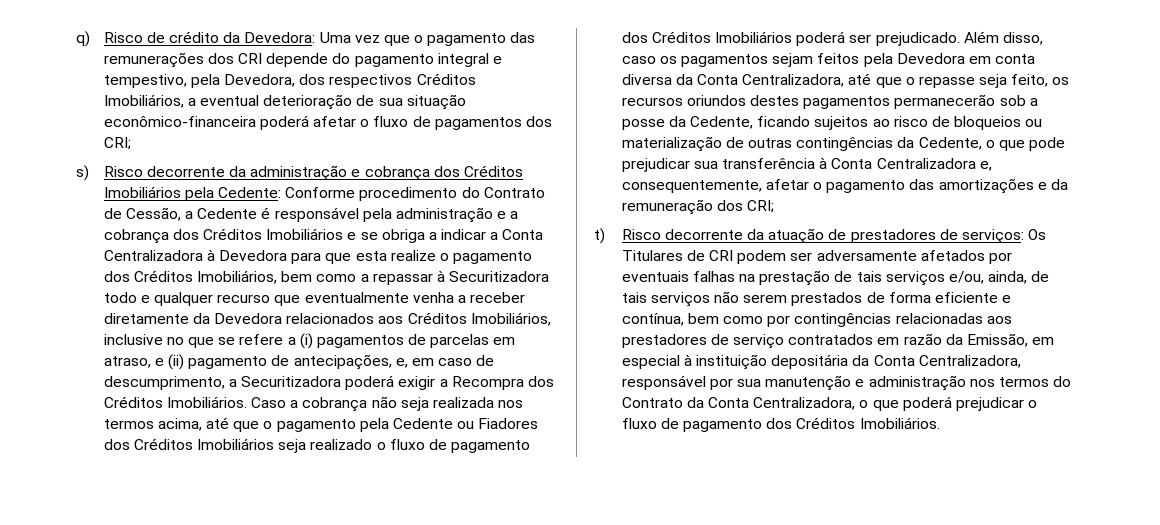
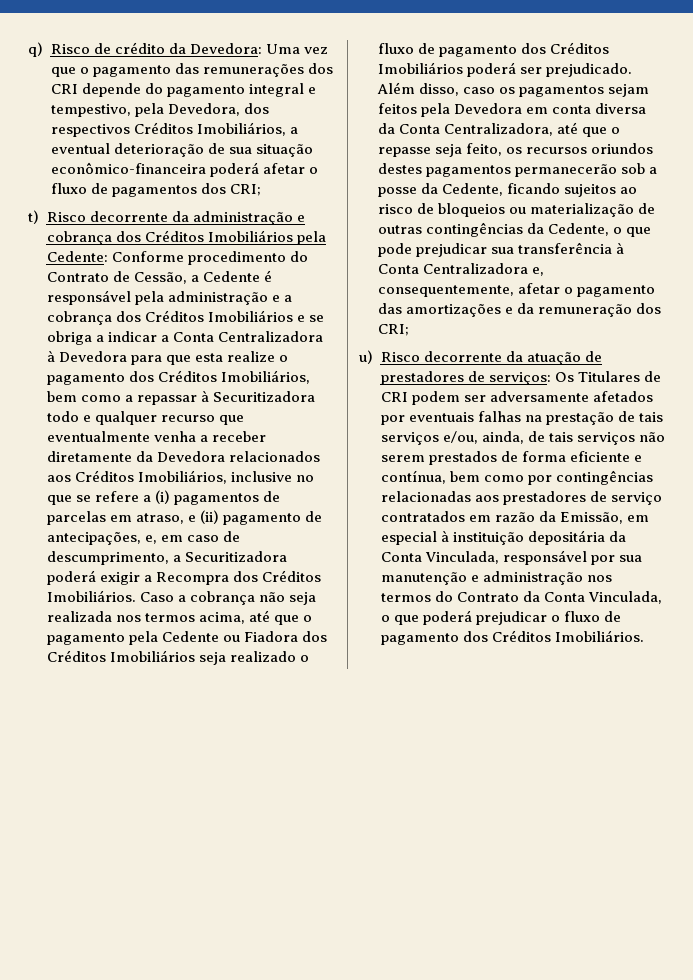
[76,165,89,181] s) -> [28,210,39,224] t)
[478,418,539,429] Fiadores -> [243,631,298,642] Fiadora
[594,228,605,244] t) -> [359,350,373,364] u)
[918,355,1021,368] Centralizadora, -> [424,551,499,564] Vinculada,
[753,397,856,410] Centralizadora, -> [587,591,662,604] Vinculada,

